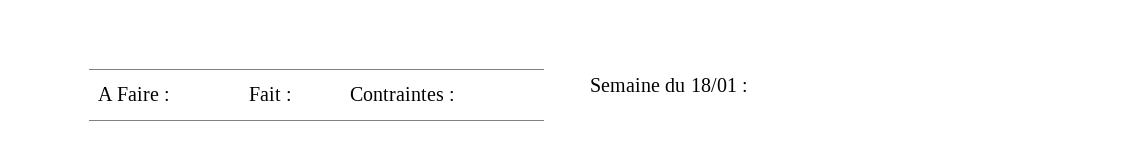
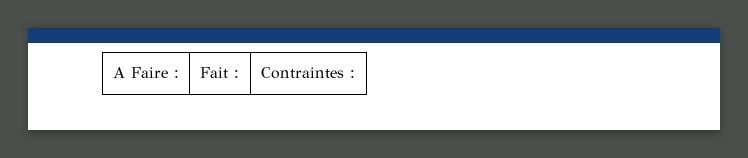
[590,78,749,92] // Semaine du 18/01 : -> (355, 74) none

